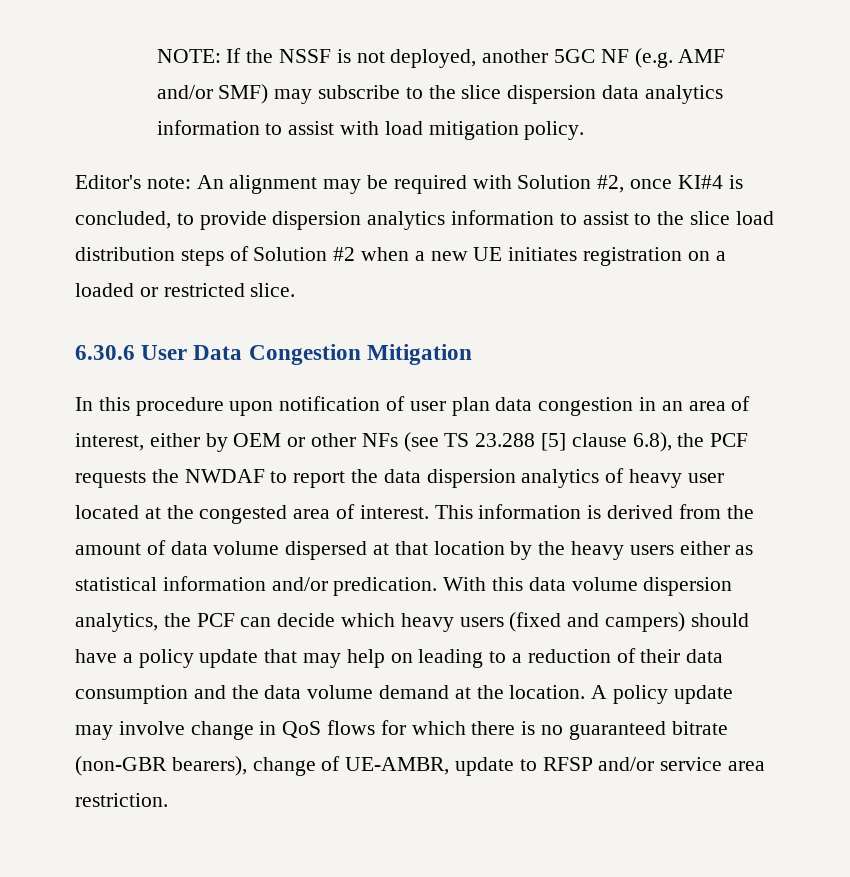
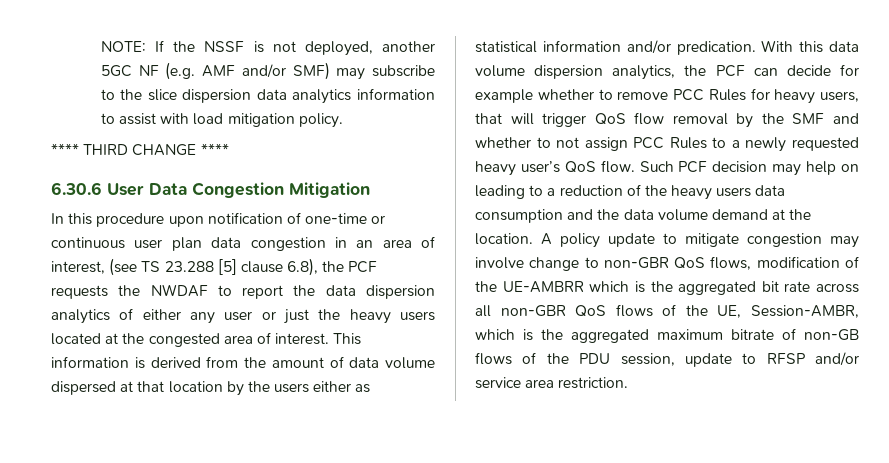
[75,175,743,194] [75,210,774,230] [75,246,726,266] [75,283,296,297] Editor's note: An alignment may be required with Solution #2, once KI#4 is concluded, to provide dispersion analytics information to assist to the slice load distribution steps of Solution #2 when a new UE initiates registration on a loaded or restricted slice. -> [51,143,229,156] **** THIRD CHANGE ****
(406, 403) none -> [305,213,386,224] [51,237,125,249] one-time or continuous
[149,433,398,452] either by OEM or other NFs -> (105, 267) none
[629,469,724,488] heavy user -> [142,309,435,324] either any user or just the heavy users
[571,541,625,560] heavy -> (270, 386) none
[341,612,749,632] [75,649,298,668] which heavy users (fixed and campers) should have a policy update that -> [840,64,859,76] [475,88,859,104] [475,112,859,128] [475,137,859,152] [475,160,768,176] for example whether to remove PCC Rules for heavy users, that will trigger QoS flow removal by the SMF and whether to not assign PCC Rules to a newly requested heavy user’s QoS flow. Such PCF decision
[640,649,681,663] their -> [644,185,752,200] the heavy users
[75,720,728,740] [75,756,450,776] may involve change in QoS flows for which there is no guaranteed bitrate (non-GBR bearers), change of UE-AMBR, -> [663,233,859,248] [475,256,859,271] [475,281,859,295] [475,304,859,318] [475,328,859,343] [475,352,675,366] to mitigate congestion may involve change to non-GBR QoS flows, modification of the UE-AMBRR which is the aggregated bit rate across all non-GBR QoS flows of the UE, Session-AMBR, which is the aggregated maximum bitrate of non-GB flows of the PDU session,

